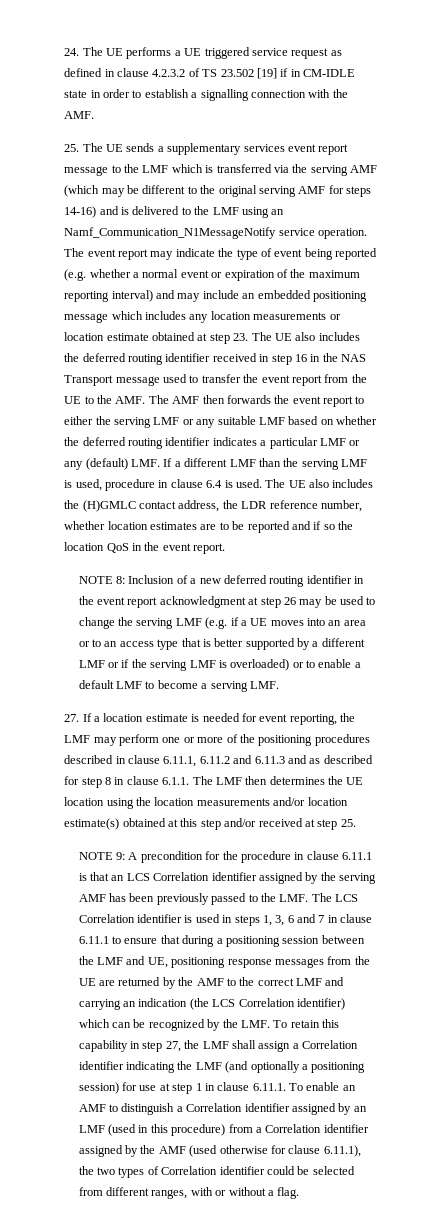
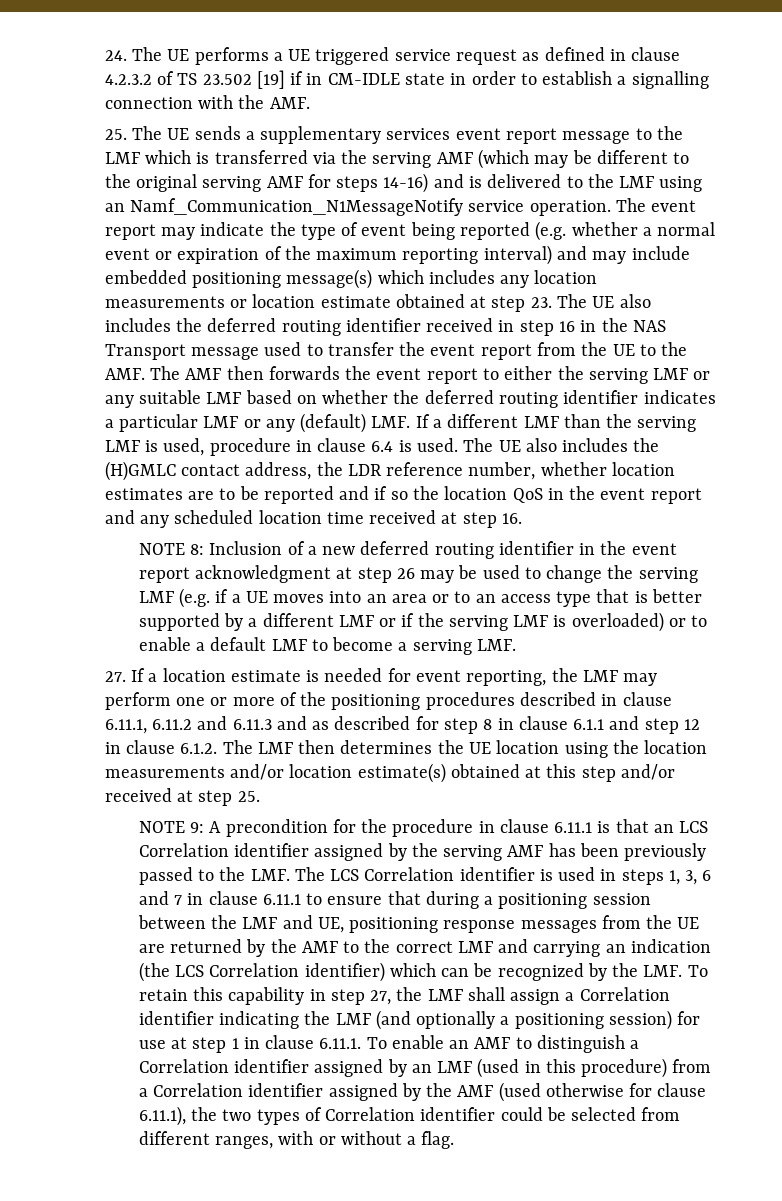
[242,293,256,299] an -> (690, 253) none
[64,313,109,323] message -> [286,269,373,289] message(s)
[193,543,226,554] report. -> [650,488,702,504] [104,510,522,528] report and any scheduled location time received at step 16.
[162,777,190,785] 6.1.1. -> [573,716,700,734] [104,740,218,754] 6.1.1 and step 12 in clause 6.1.2.

